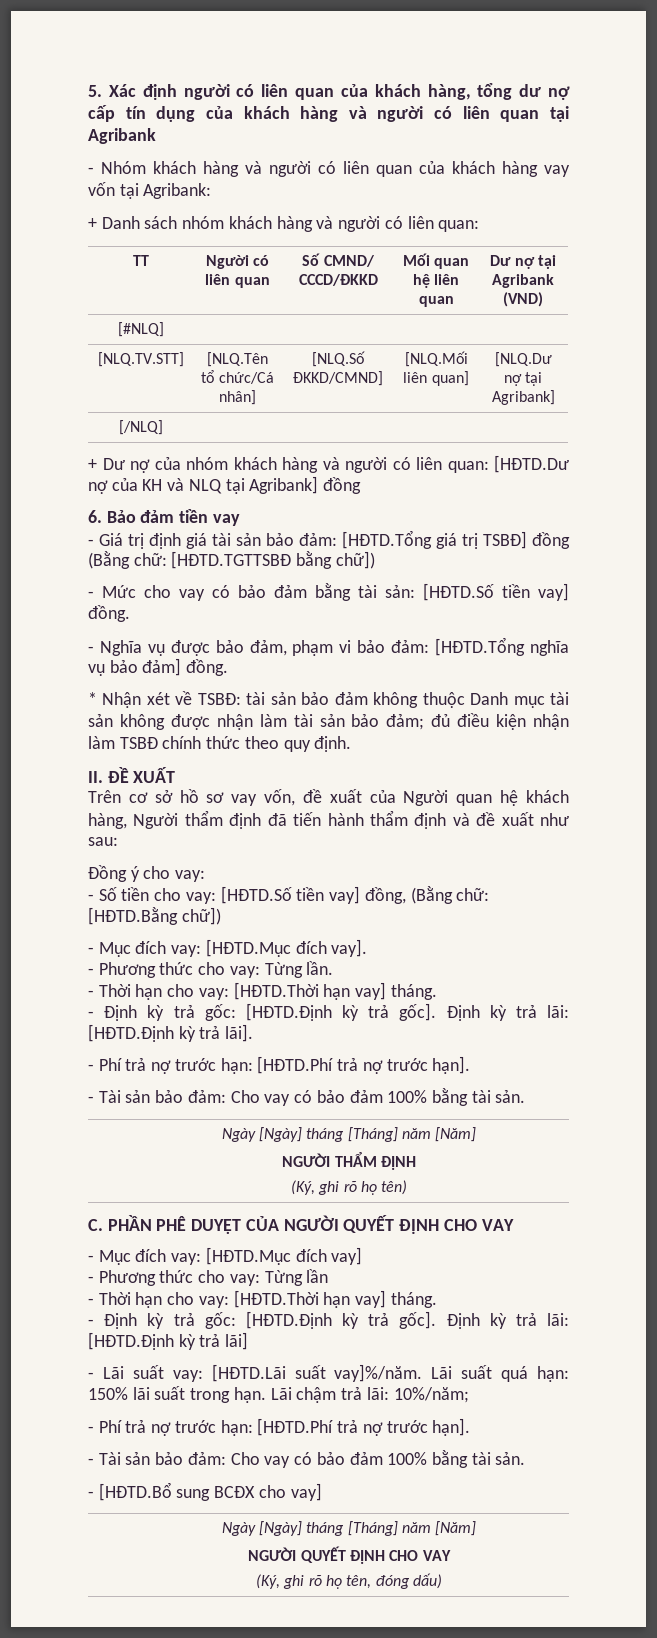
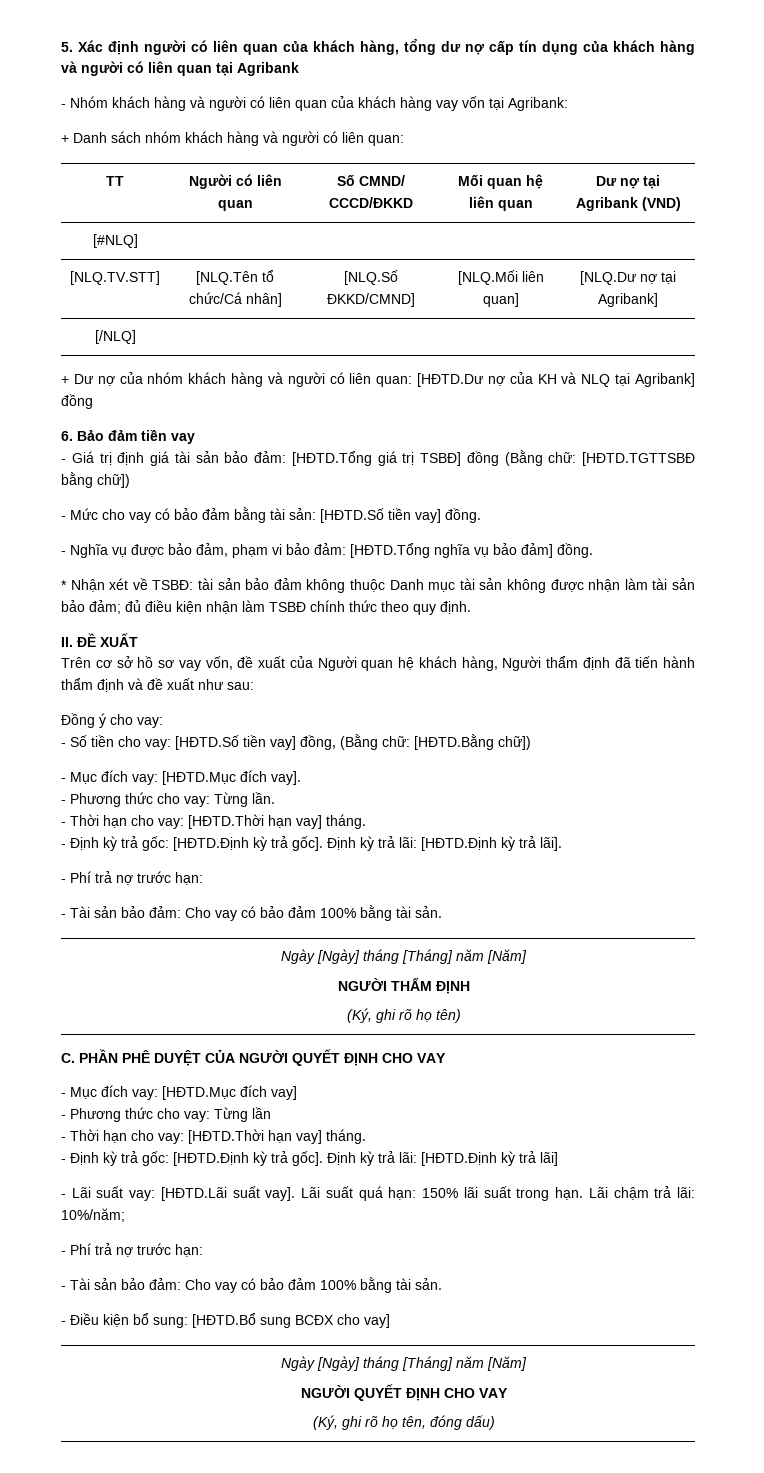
[257,1056,471,1074] [HĐTD.Phí trả nợ trước hạn]. -> (203, 878) none
[334,1364,423,1382] vay]%/năm. -> [265,1187,296,1201] vay].
[257,1418,471,1436] [HĐTD.Phí trả nợ trước hạn]. -> (203, 1250) none
(94, 1494) none -> [70,1313,188,1328] Điều kiện bổ sung:

